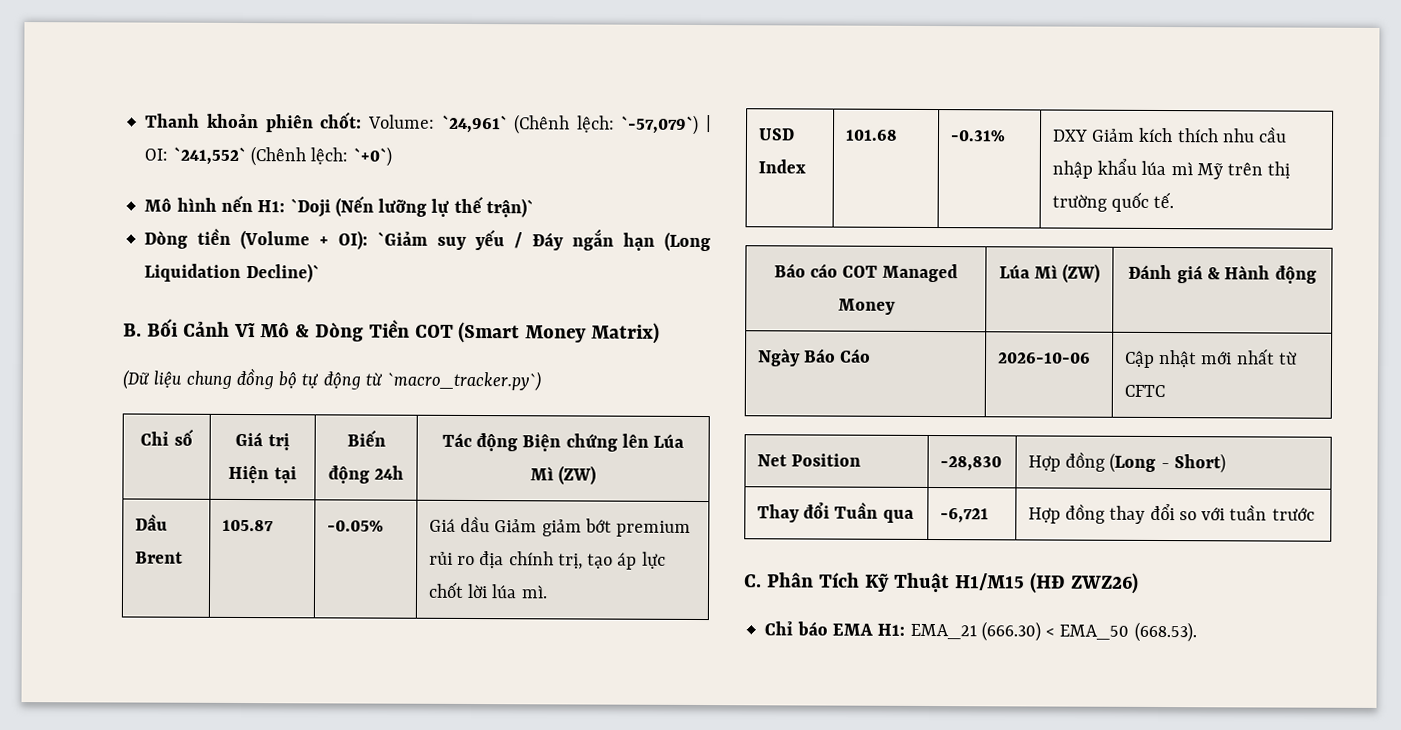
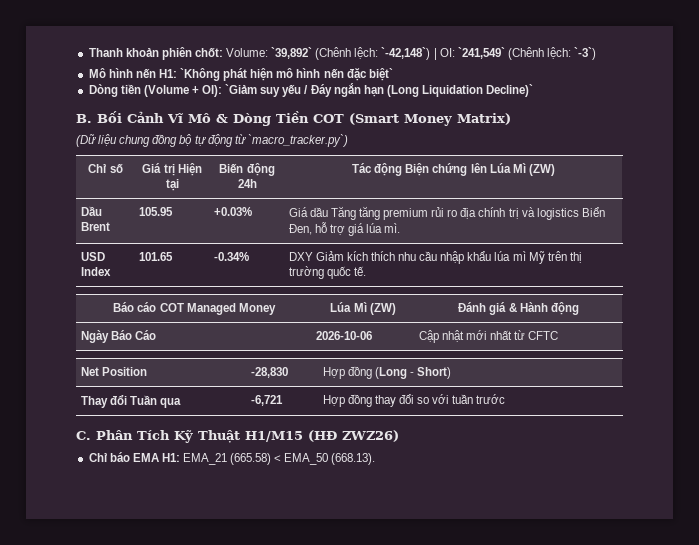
[441,114,700,135] `24,961` (Chênh lệch: `-57,079`) -> [271,47,431,60] `39,892` (Chênh lệch: `-42,148`)
[172,146,392,167] `241,552` (Chênh lệch: `+0`) -> [457,47,597,60] `241,549` (Chênh lệch: `-3`)
[289,196,534,218] `Doji (Nến lưỡng lự thế trận)` -> [180,68,393,81] `Không phát hiện mô hình nến đặc biệt`
[221,519,274,532] [326,520,384,532] 105.87 | -0.05% -> [138,207,173,216] [213,207,252,216] 105.95 | +0.03%
[494,518,612,537] Giảm giảm bớt -> [330,206,380,220] Tăng tăng
[557,551,666,570] [427,581,489,599] trị, tạo áp lực chốt lời -> [508,207,605,220] [288,222,364,236] trị và logistics Biển Đen, hỗ trợ giá
[844,129,898,141] [949,130,1006,142] 101.68 | -0.31% -> [138,252,173,261] [213,252,249,261] 101.65 | -0.34%
[980,621,1041,642] (666.30) -> [230,453,272,465] (665.58)
[1133,621,1197,643] (668.53). -> [331,453,376,465] (668.13).

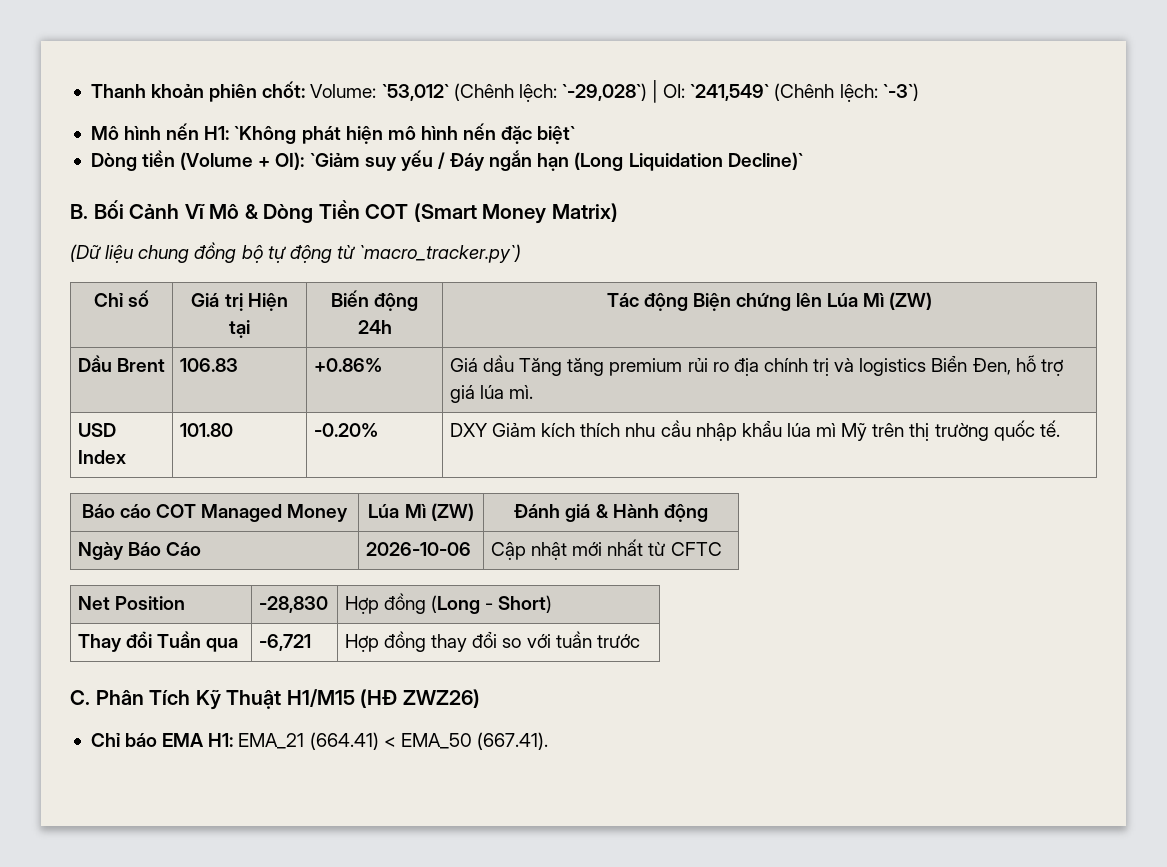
[271,47,431,60] `39,892` (Chênh lệch: `-42,148`) -> [381,83,647,102] `53,012` (Chênh lệch: `-29,028`)
[138,207,173,216] [213,207,252,216] 105.95 | +0.03% -> [179,358,238,372] [313,358,382,372] 106.83 | +0.86%
[138,252,173,261] [213,252,249,261] 101.65 | -0.34% -> [179,423,233,437] [313,423,378,437] 101.80 | -0.20%
[230,453,272,465] (665.58) -> [309,732,379,750] (664.41)
[331,453,376,465] (668.13). -> [476,732,548,750] (667.41).

